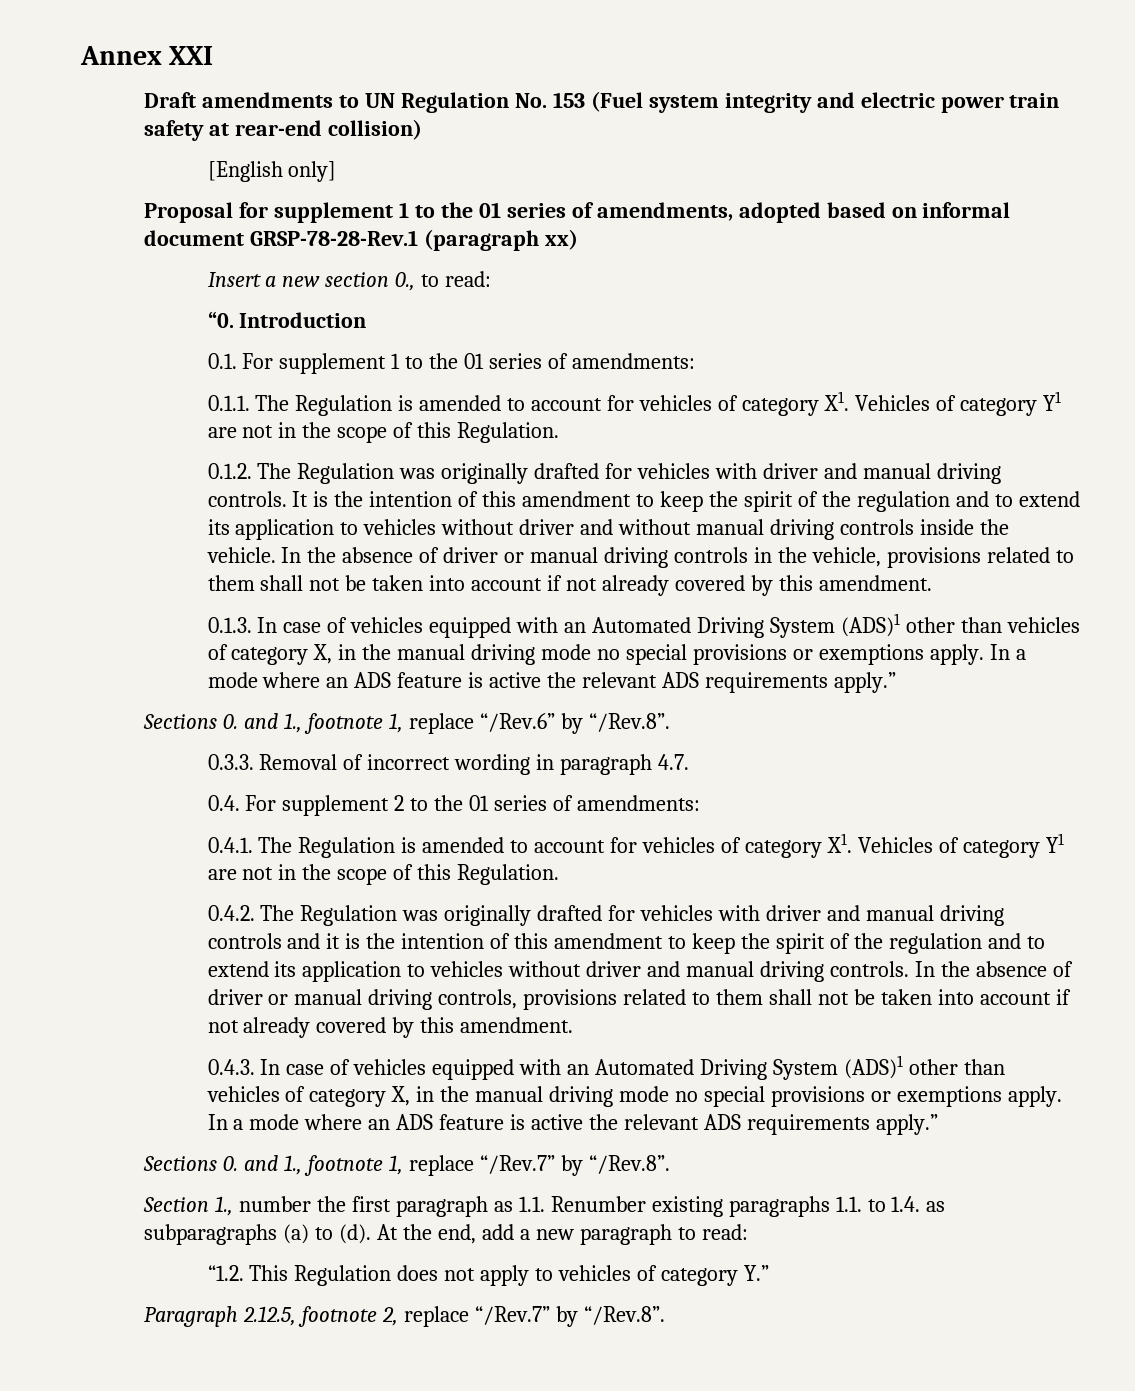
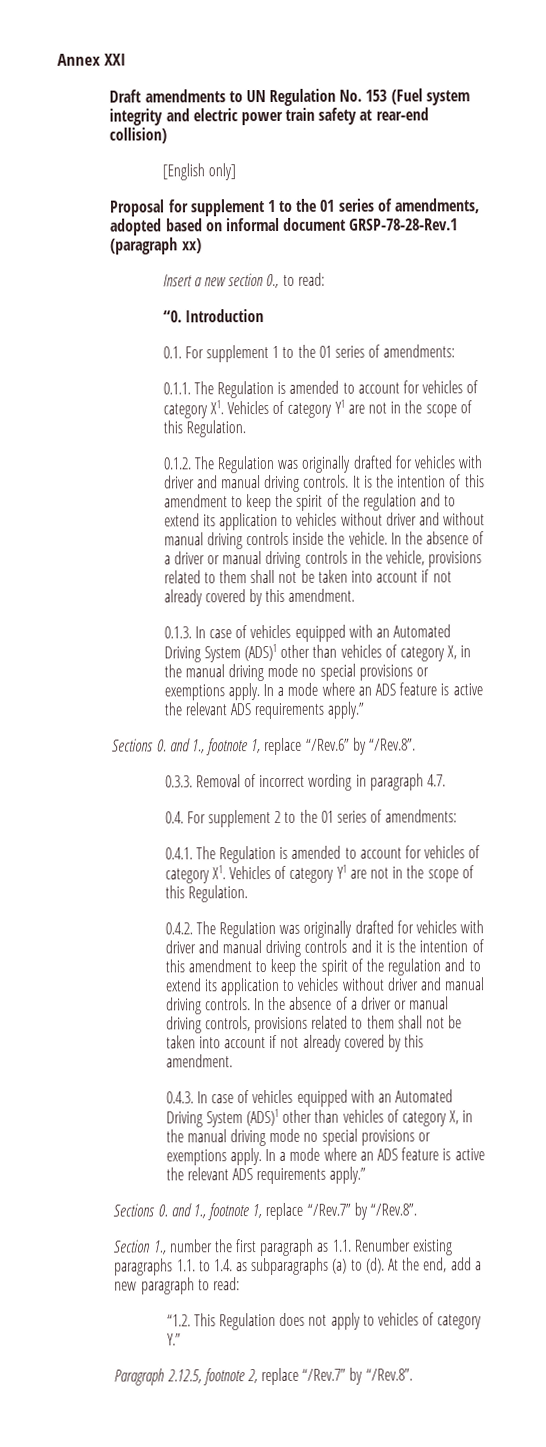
(440, 555) none -> [163,555,171,565] a
(1073, 969) none -> [350,1000,358,1010] a

